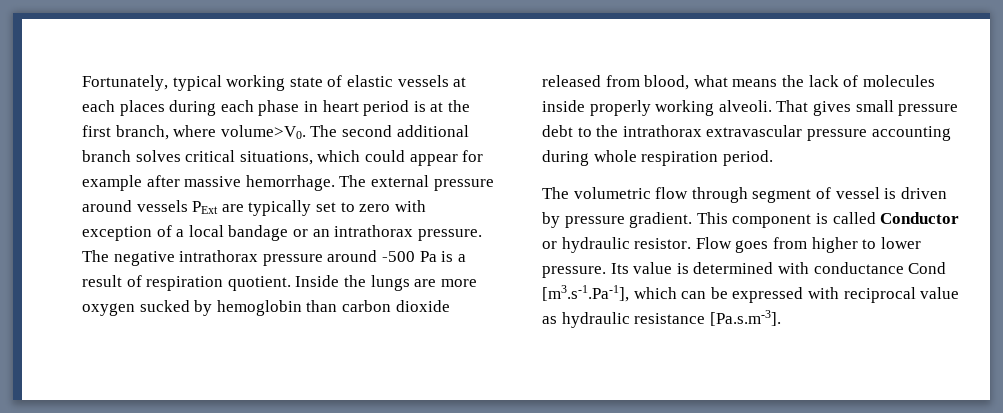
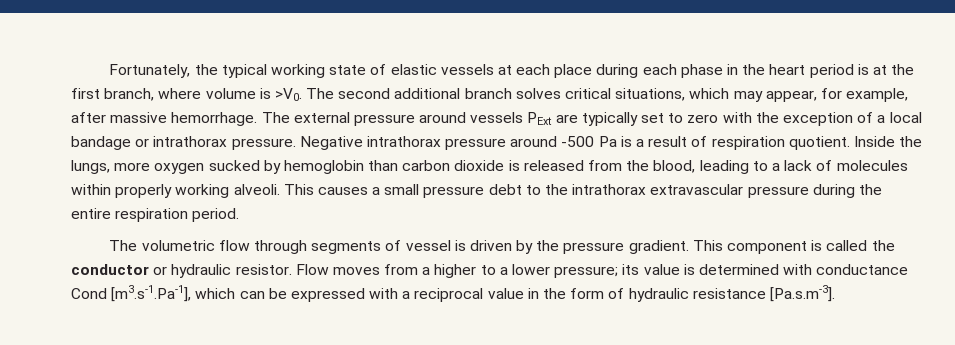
(168, 83) none -> [194,64,218,75] the
[119,100,165,116] places -> [554,64,593,78] place
(318, 106) none -> [742,64,766,75] the
[220,125,306,139] volume>V0. -> [205,88,302,101] volume is >V0.
[364,150,484,166] [82,175,142,191] could appear for example -> [733,88,909,102] may appear, for example,
(426, 206) none -> [755,112,779,123] the
[312,229,330,237] an -> (150, 142) none
[82,250,175,266] The negative -> [299,136,363,150] Negative
[370,275,437,291] lungs are -> [71,160,110,174] lungs,
(450, 306) none -> [508,160,520,171] is
[644,75,804,90] blood, what means the -> [626,160,780,174] the blood, leading to a
[542,100,585,112] inside -> [71,184,111,195] within
[776,100,851,116] That gives -> [283,184,381,195] This causes a
[871,126,951,141] [542,150,637,166] accounting during whole -> [812,184,882,198] [71,208,111,219] during the entire
[752,189,812,203] segment -> [311,241,382,254] segments
(560, 220) none -> [536,240,560,251] the
[880,212,960,224] Conductor -> [871,240,895,251] [71,264,149,275] the conductor
[735,237,921,253] [542,263,629,278] goes from higher to lower pressure. Its -> [332,264,640,278] moves from a higher to a lower pressure; its
(839, 293) none -> [402,291,411,299] a
[542,316,557,324] as -> [527,288,625,299] in the form of

